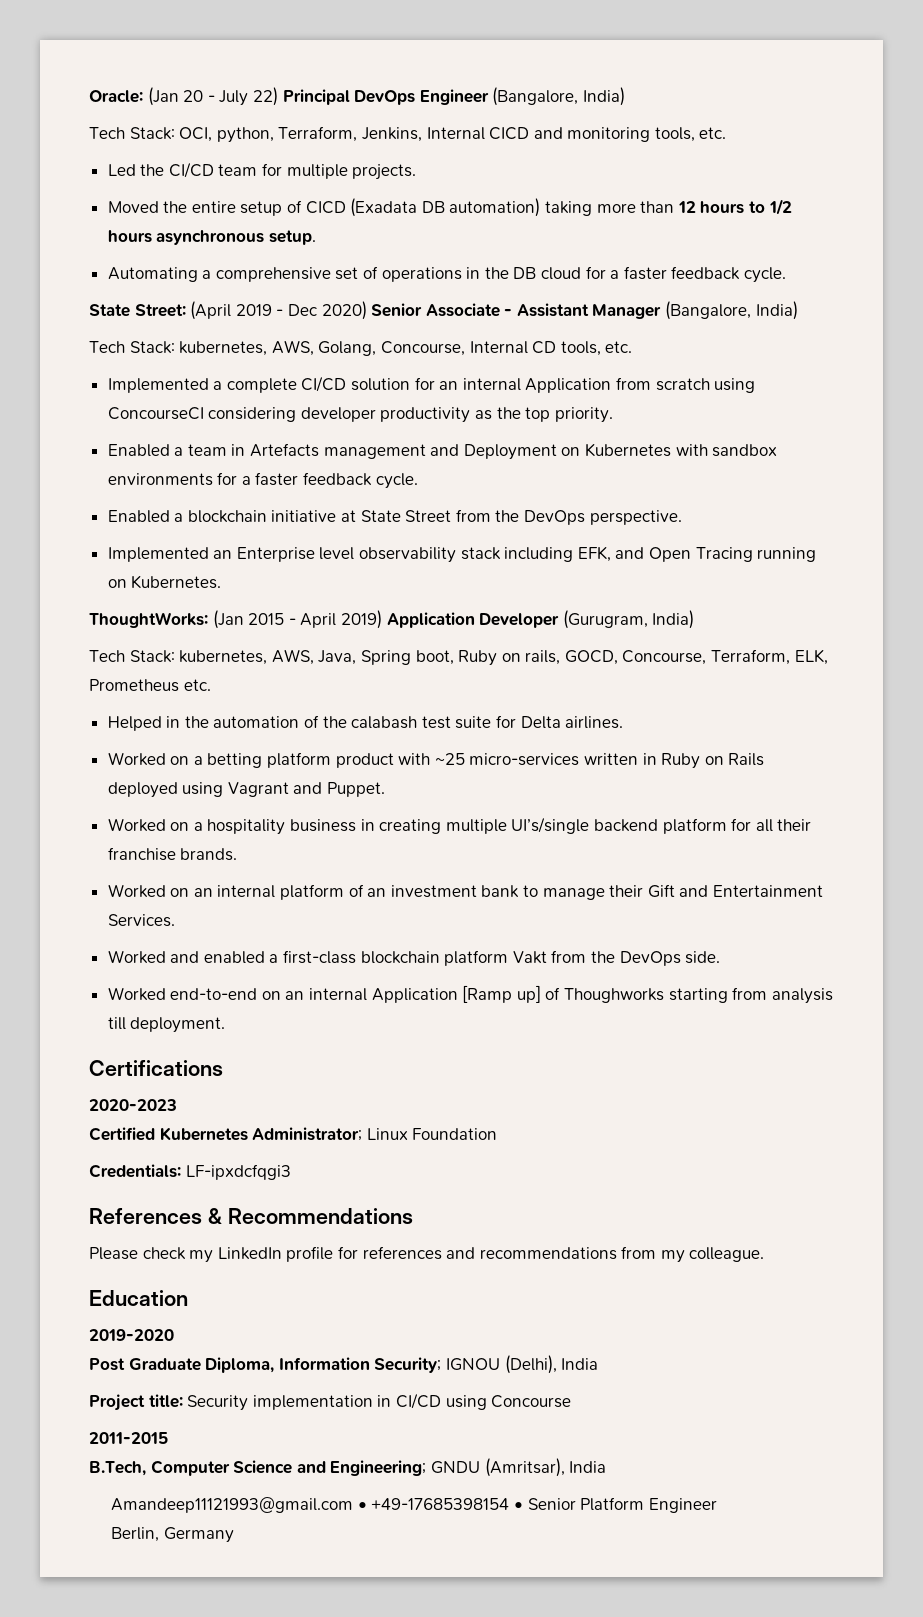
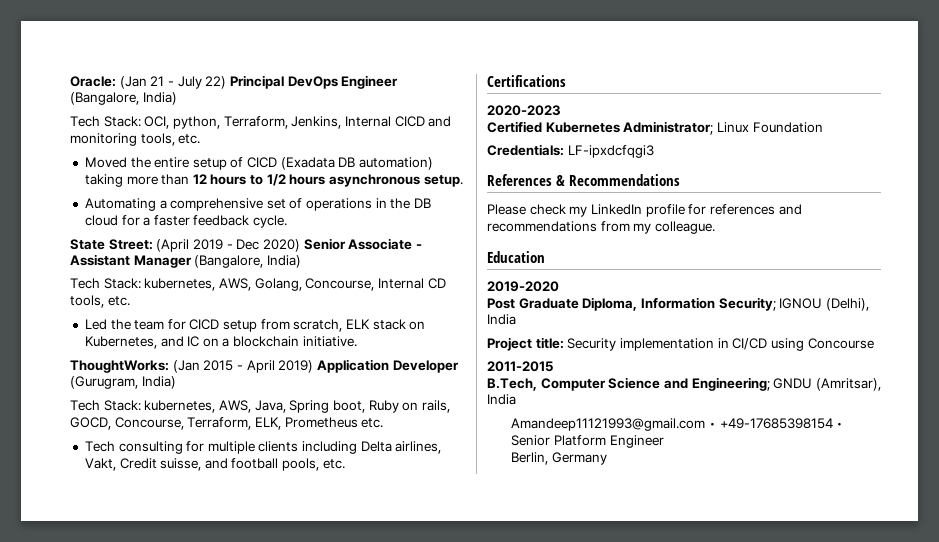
[183,90,204,102] 20 -> [150,76,165,86] 21
[107,162,417,180] // Led the CI/CD team for multiple projects. -> (201, 139) none
[107,376,756,393] [107,407,613,423] [107,443,778,460] [107,472,418,489] [107,509,682,525] [107,546,817,563] [107,575,222,589] Implemented a complete CI/CD solution for an internal Application from scratch using ConcourseCI considering developer productivity as the top priority. // Enabled a team in Artefacts management and Deployment on Kubernetes with sandbox environments for a faster feedback cycle. // Enabled a blockchain initiative at State Street from the DevOps perspective. // Implemented an Enterprise level observability stack including EFK, and Open Tracing running on Kubernetes. -> [84,319,426,332] [84,336,357,349] Led the team for CICD setup from scratch, ELK stack on Kubernetes, and IC on a blockchain initiative.
[107,715,624,731] [107,752,765,769] [107,782,386,798] [107,817,812,835] [107,847,238,861] [107,884,823,900] [107,914,175,927] [107,950,721,966] [107,985,833,1004] [107,1017,226,1033] Helped in the automation of the calabash test suite for Delta airlines. // Worked on a betting platform product with ~25 micro-services written in Ruby on Rails deployed using Vagrant and Puppet. // Worked on a hospitality business in creating multiple UI’s/single backend platform for all their franchise brands. // Worked on an internal platform of an investment bank to manage their Gift and Entertainment Services. // Worked and enabled a first-class blockchain platform Vakt from the DevOps side. // Worked end-to-end on an internal Application [Ramp up] of Thoughworks starting from analysis till deployment. -> [84,441,442,454] [84,458,345,471] Tech consulting for multiple clients including Delta airlines, Vakt, Credit suisse, and football pools, etc.

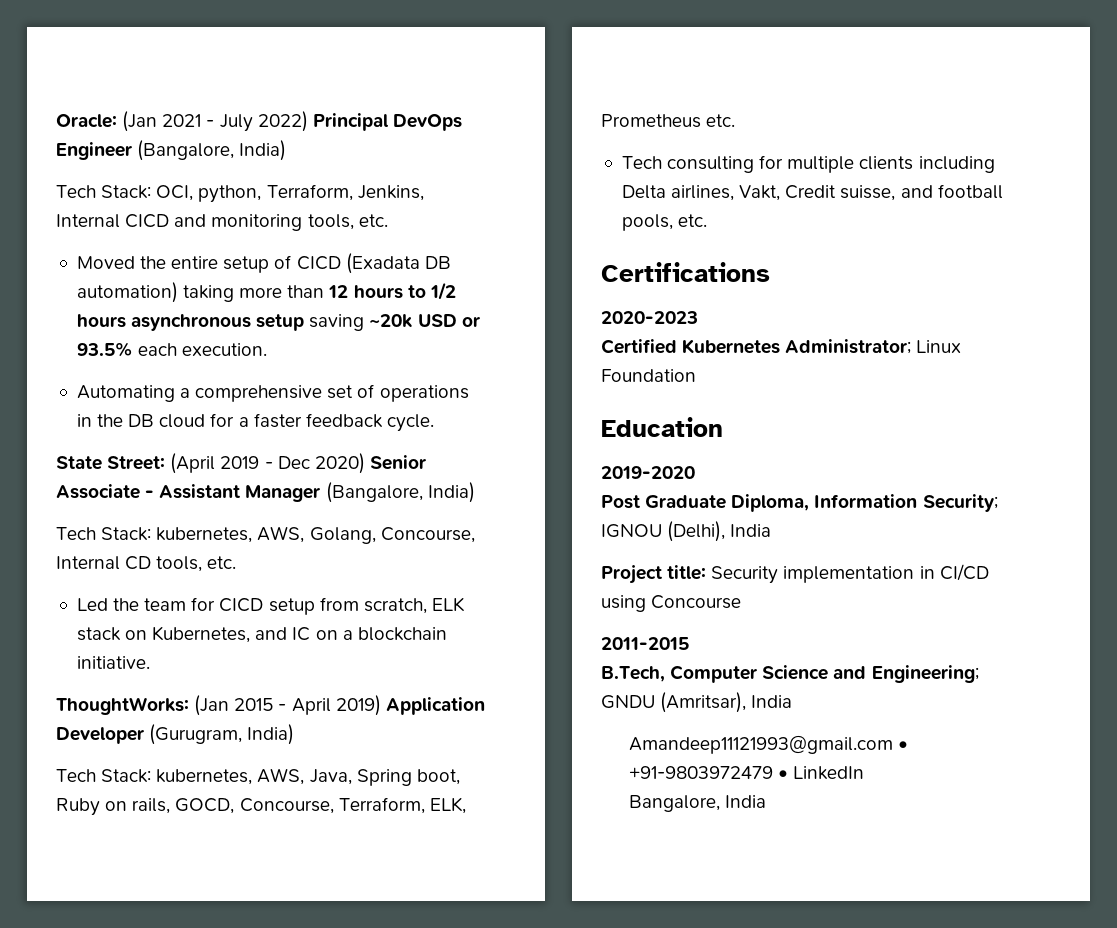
[150,76,165,86] 21 -> [162,114,202,127] 2021
[205,76,227,89] 22) -> [257,111,308,132] 2022)
[423,175,463,187] setup. -> [256,314,480,331] [76,342,268,357] setup saving ~20k USD or 93.5% each execution.
[487,144,654,158] [487,174,681,186] [487,204,802,217] [487,221,715,234] // Credentials: LF-ipxdcfqgi3 // References & Recommendations // Please check my LinkedIn profile for references and recommendations from my colleague. -> (696, 375) none
[719,418,844,429] [511,435,664,448] [511,452,607,465] +49-17685398154 • Senior Platform Engineer // Berlin, Germany -> [628,766,865,780] [628,795,767,812] +91-9803972479 • LinkedIn // Bangalore, India

